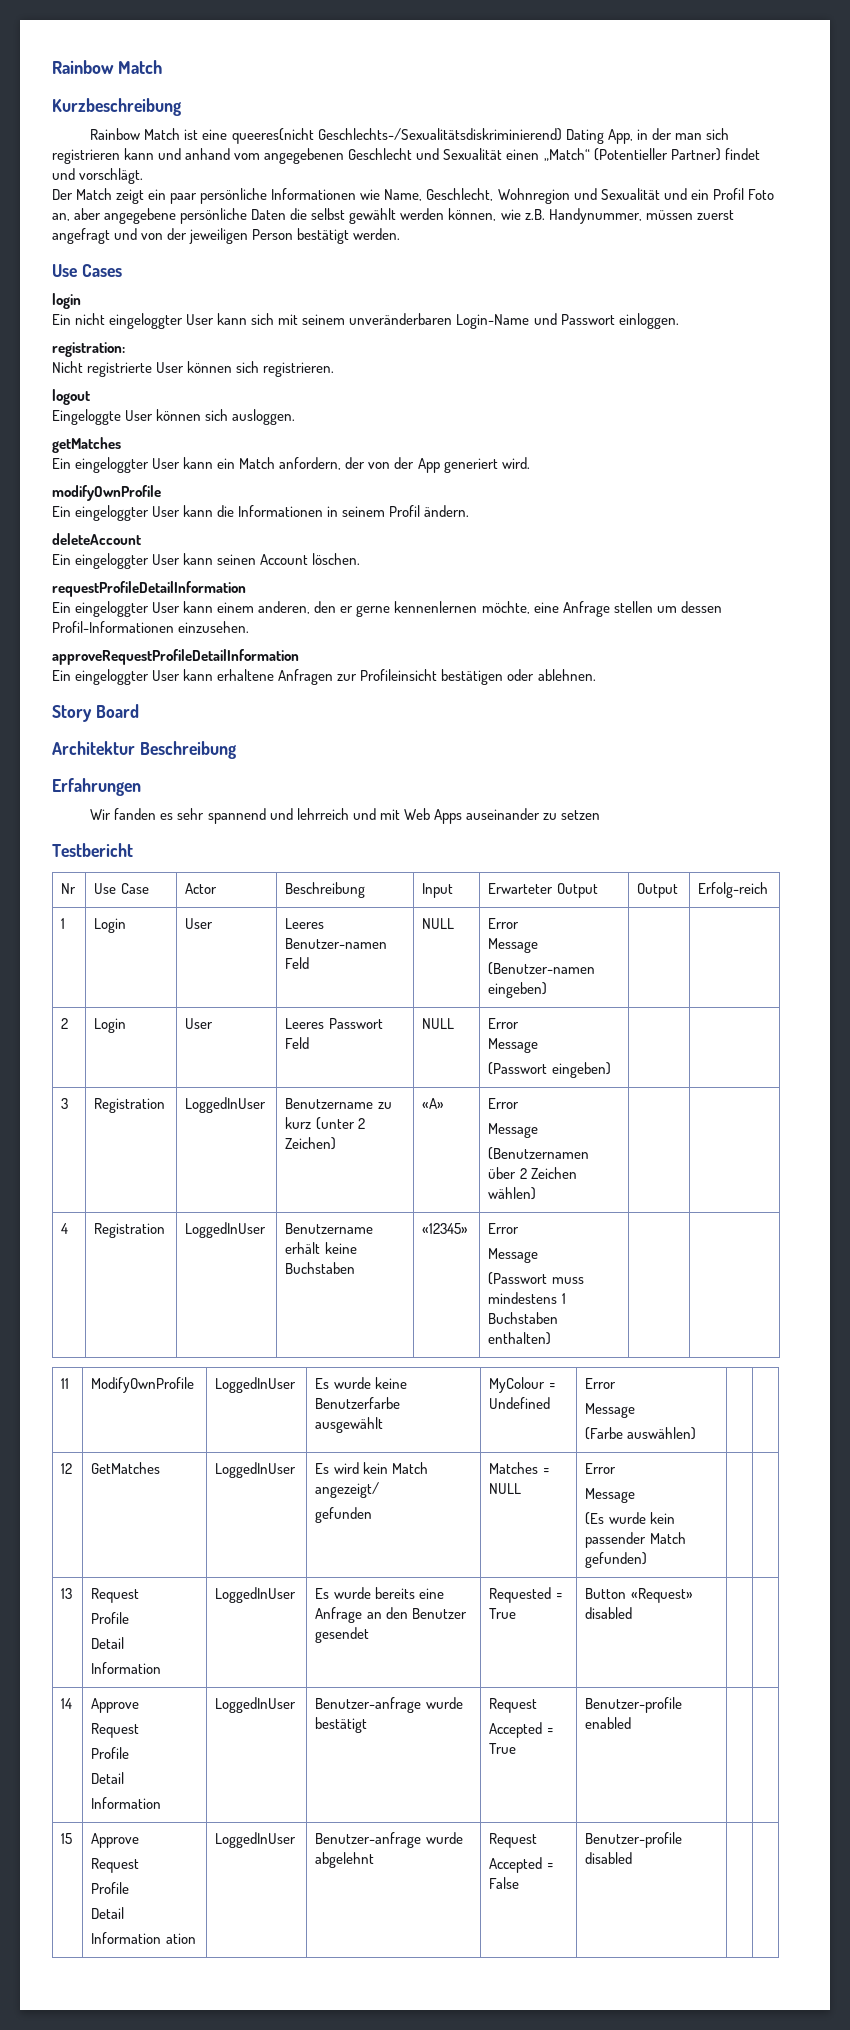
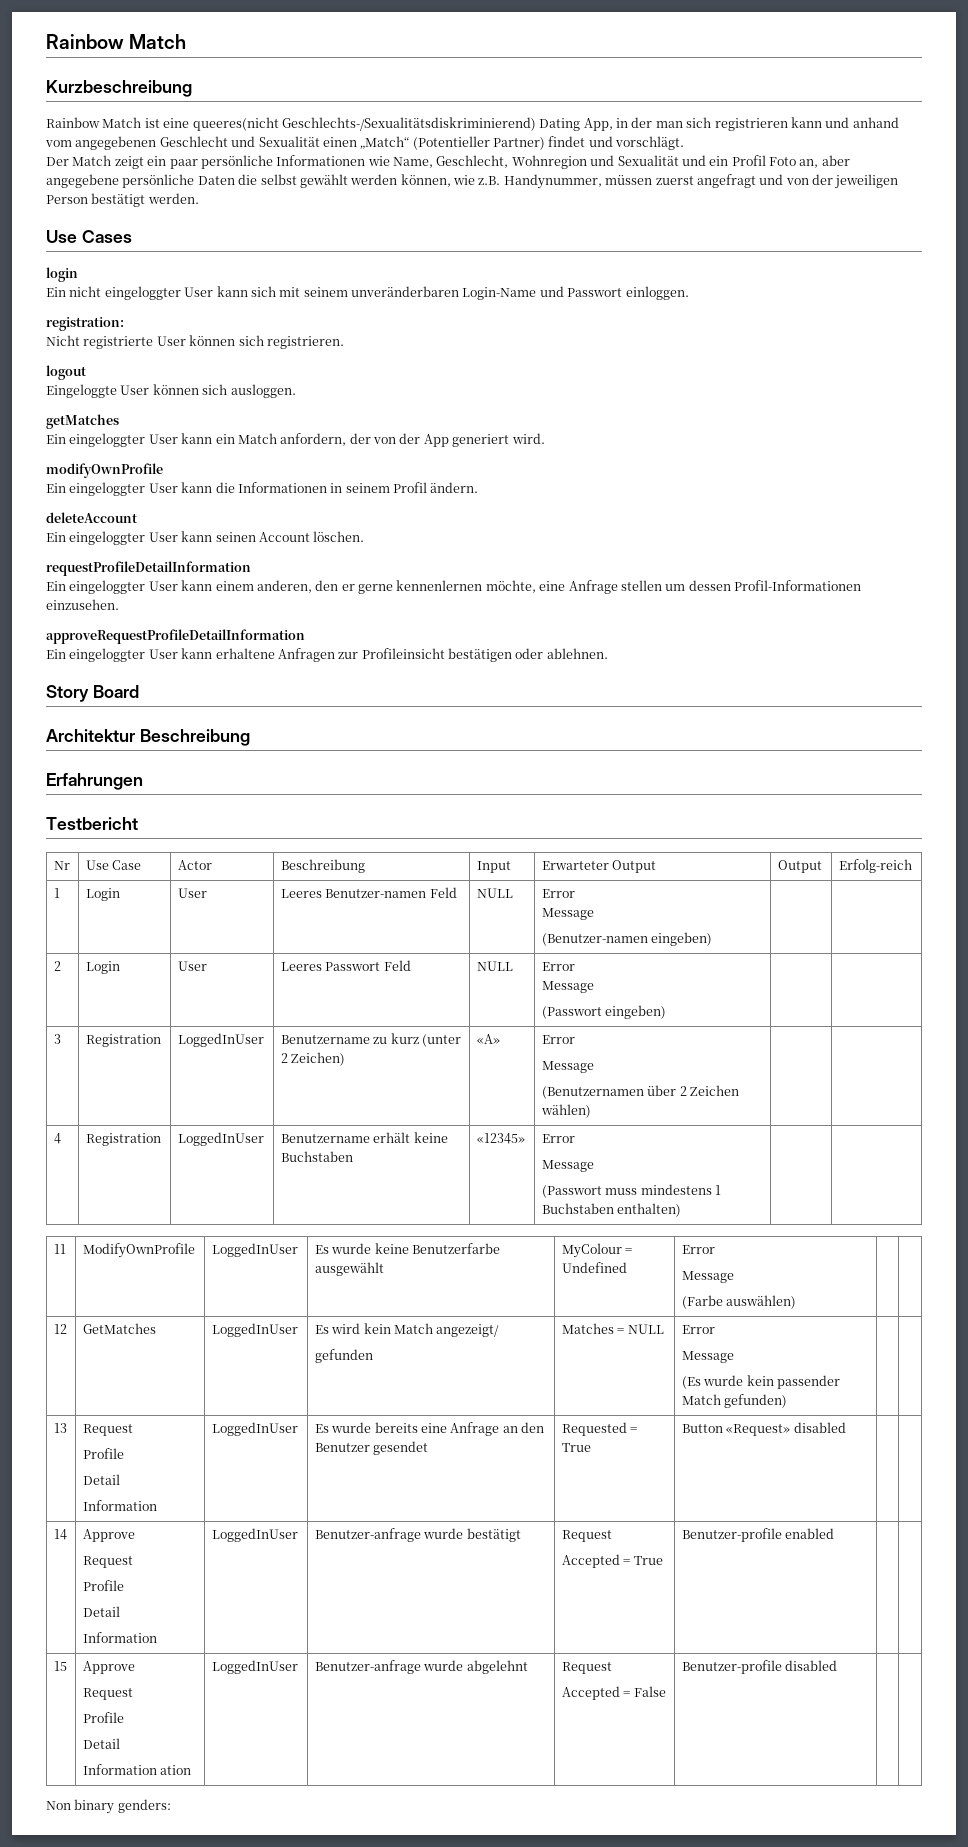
[90,808,600,824] // Wir fanden es sehr spannend und lehrreich und mit Web Apps auseinander zu setzen -> (143, 781) none
(633, 1858) none -> [46,1799,171,1814] // Non binary genders:

